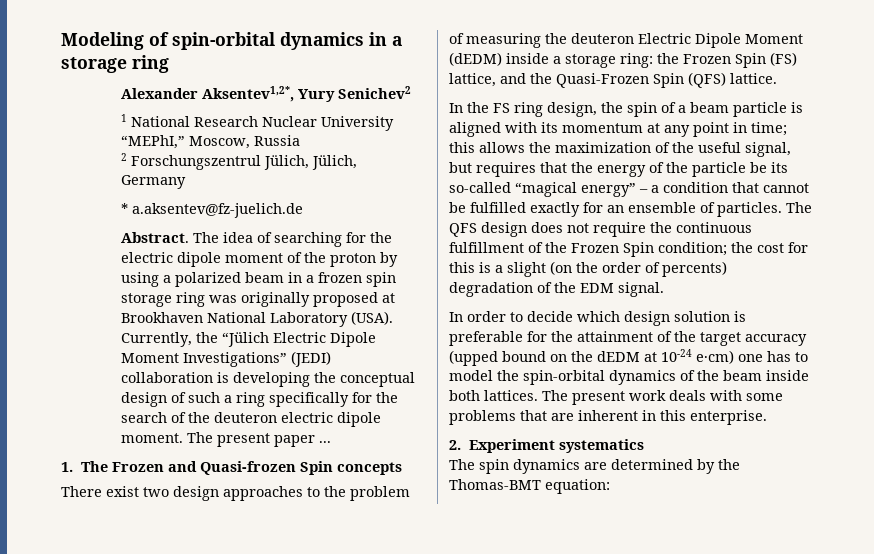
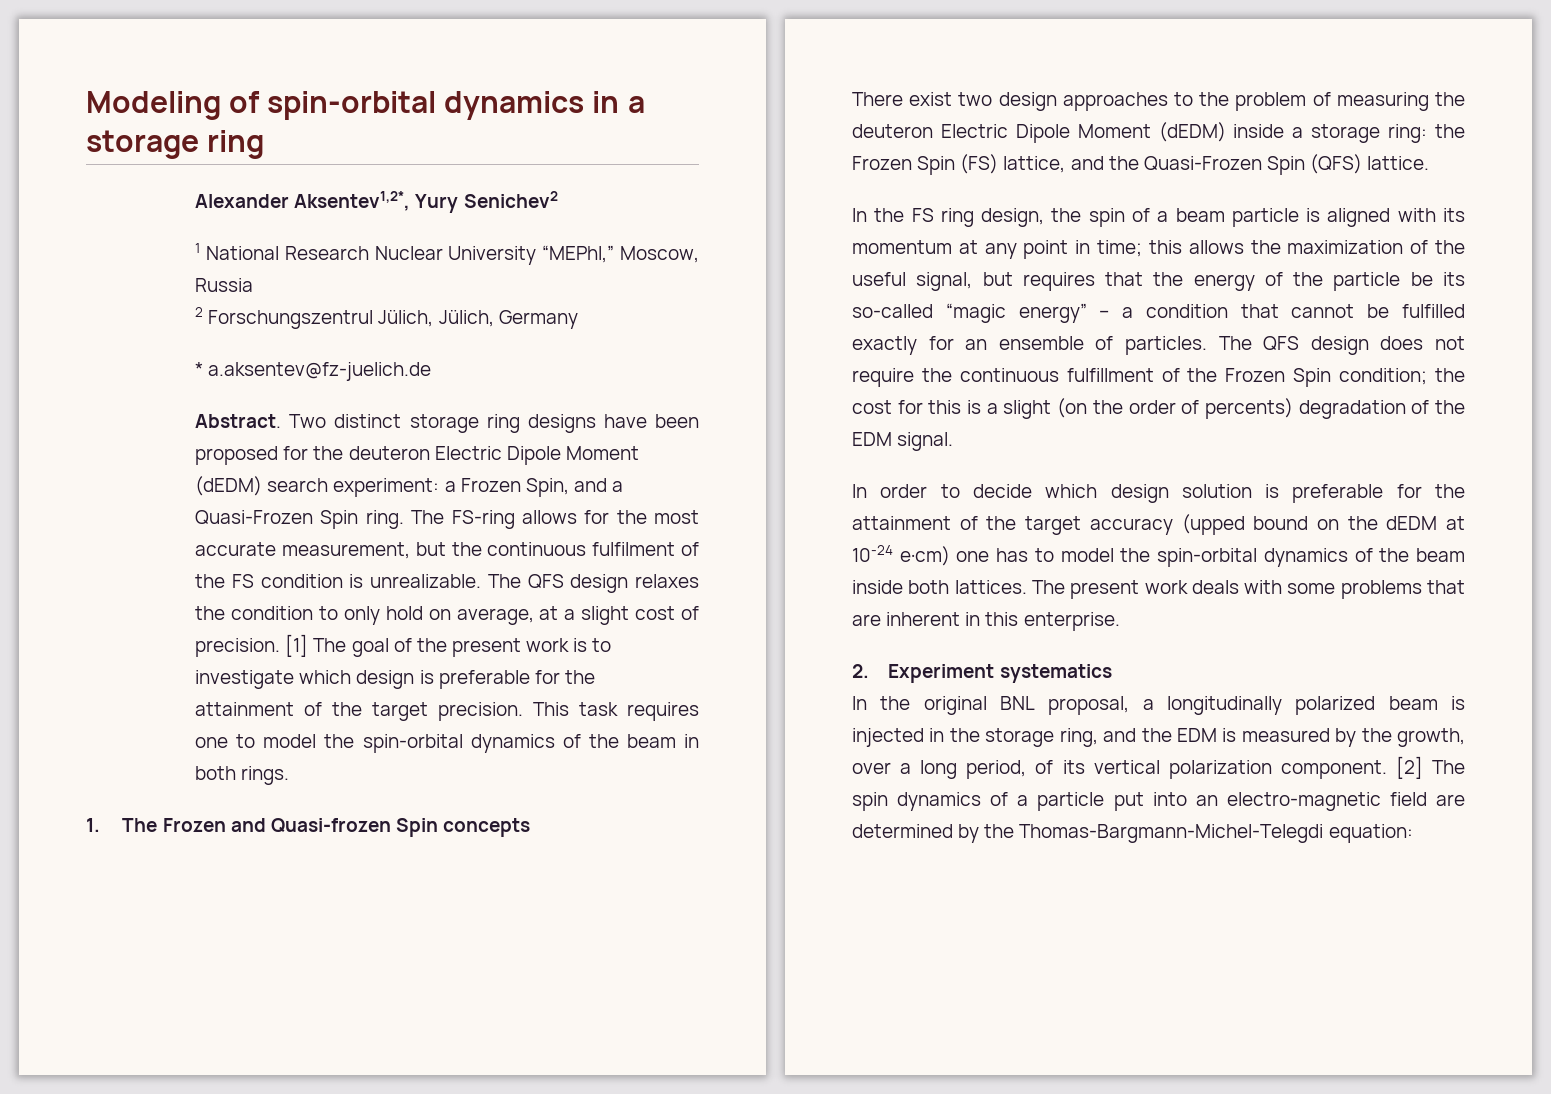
[193,232,393,247] [121,252,399,267] [121,272,397,287] [121,292,396,307] [121,311,394,327] [121,332,377,347] [121,351,332,367] [121,372,416,387] [121,392,399,407] [121,412,382,427] [121,432,332,447] The idea of searching for the electric dipole moment of the proton by using a polarized beam in a frozen spin storage ring was originally proposed at Brookhaven National Laboratory (USA). Currently, the “Jülich Electric Dipole Moment Investigations” (JEDI) collaboration is developing the conceptual design of such a ring specifically for the search of the deuteron electric dipole moment. The present paper ... -> [289,414,699,433] [195,446,639,465] [195,476,624,497] [195,510,699,529] [195,542,700,559] [195,574,699,593] [195,606,699,625] [195,634,612,657] [195,670,595,689] [195,702,699,721] [195,734,699,753] [195,766,290,785] Two distinct storage ring designs have been proposed for the deuteron Electric Dipole Moment (dEDM) search experiment: a Frozen Spin, and a Quasi-Frozen Spin ring. The FS-ring allows for the most accurate measurement, but the continuous fulfilment of the FS condition is unrealizable. The QFS design relaxes the condition to only hold on average, at a slight cost of precision. [1] The goal of the present work is to investigate which design is preferable for the attainment of the target precision. This task requires one to model the spin-orbital dynamics of the beam in both rings.
[515,182,577,197] “magical -> [945,303,1006,323] “magic
[449,459,580,474] The spin dynamics -> [852,696,1465,715] [852,728,1465,747] [852,756,1465,779] [852,792,1427,811] In the original BNL proposal, a longitudinally polarized beam is injected in the storage ring, and the EDM is measured by the growth, over a long period, of its vertical polarization component. [2] The spin dynamics of a particle put into an electro-magnetic field
[449,479,541,490] Thomas-BMT -> [1019,824,1324,843] Thomas-Bargmann-Michel-Telegdi

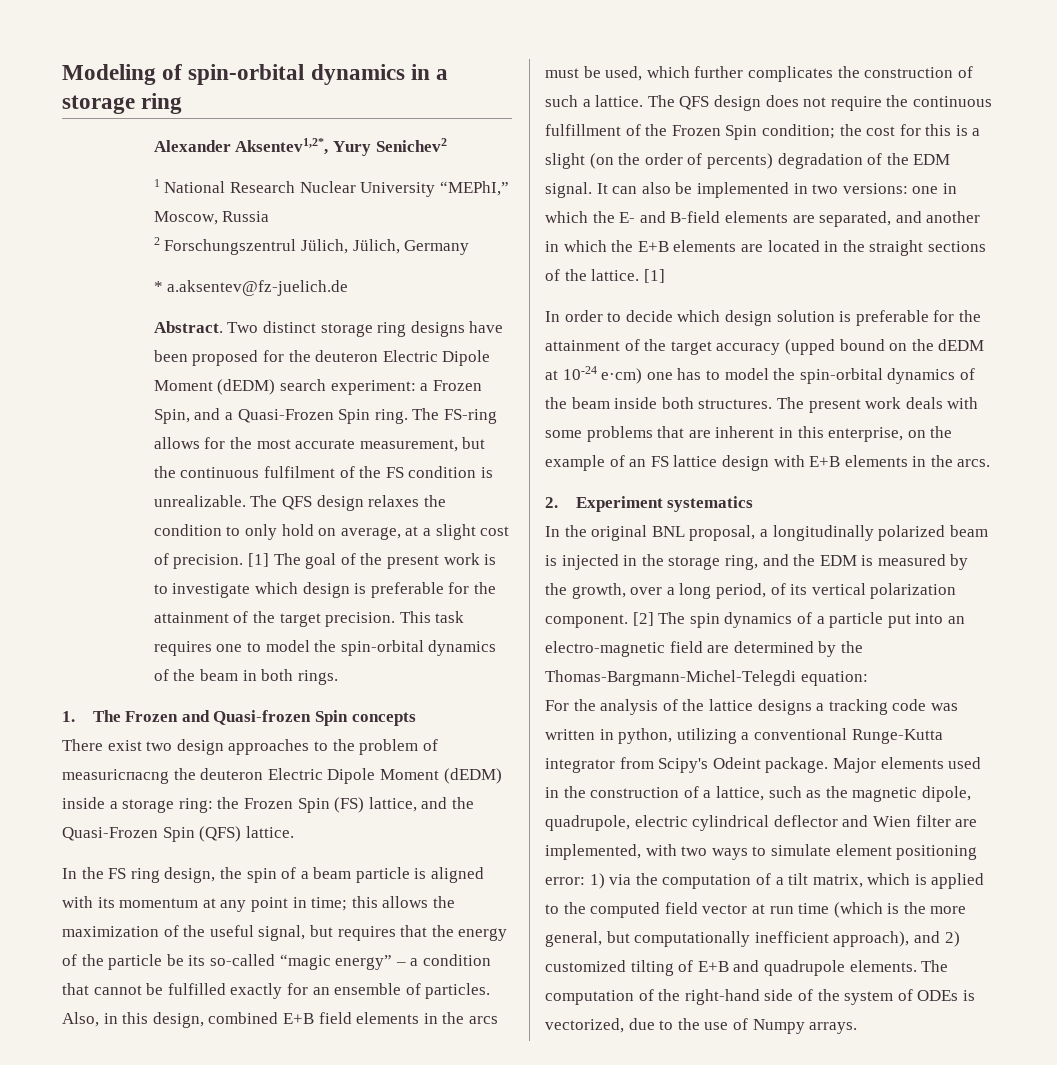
[1336,92,1429,111] measuring -> [62,769,169,784] measuriспасng
(1207, 345) none -> [62,1012,498,1028] [545,66,973,82] [545,95,644,107] Also, in this design, combined E+B field elements in the arcs must be used, which further complicates the construction of such a lattice.
(954, 441) none -> [596,182,957,198] [545,211,981,227] [545,240,986,256] [545,269,665,283] It can also be implemented in two versions: one in which the E- and B-field elements are separated, and another in which the E+B elements are located in the straight sections of the lattice. [1]
[954,580,1027,594] lattices. -> [698,399,773,409] structures.
[1023,612,1120,631] enterprise. -> [828,426,953,442] [545,455,991,471] enterprise, on the example of an FS lattice design with E+B elements in the arcs.
(1413, 833) none -> [545,699,958,715] [545,728,943,744] [545,757,982,773] [545,786,971,802] [545,815,978,831] [545,844,978,860] [545,873,985,889] [545,902,967,918] [545,931,960,947] [545,960,949,976] [545,989,975,1005] [545,1018,858,1034] // For the analysis of the lattice designs a tracking code was written in python, utilizing a conventional Runge-Kutta integrator from Scipy's Odeint package. Major elements used in the construction of a lattice, such as the magnetic dipole, quadrupole, electric cylindrical deflector and Wien filter are implemented, with two ways to simulate element positioning error: 1) via the computation of a tilt matrix, which is applied to the computed field vector at run time (which is the more general, but computationally inefficient approach), and 2) customized tilting of E+B and quadrupole elements. The computation of the right-hand side of the system of ODEs is vectorized, due to the use of Numpy arrays.

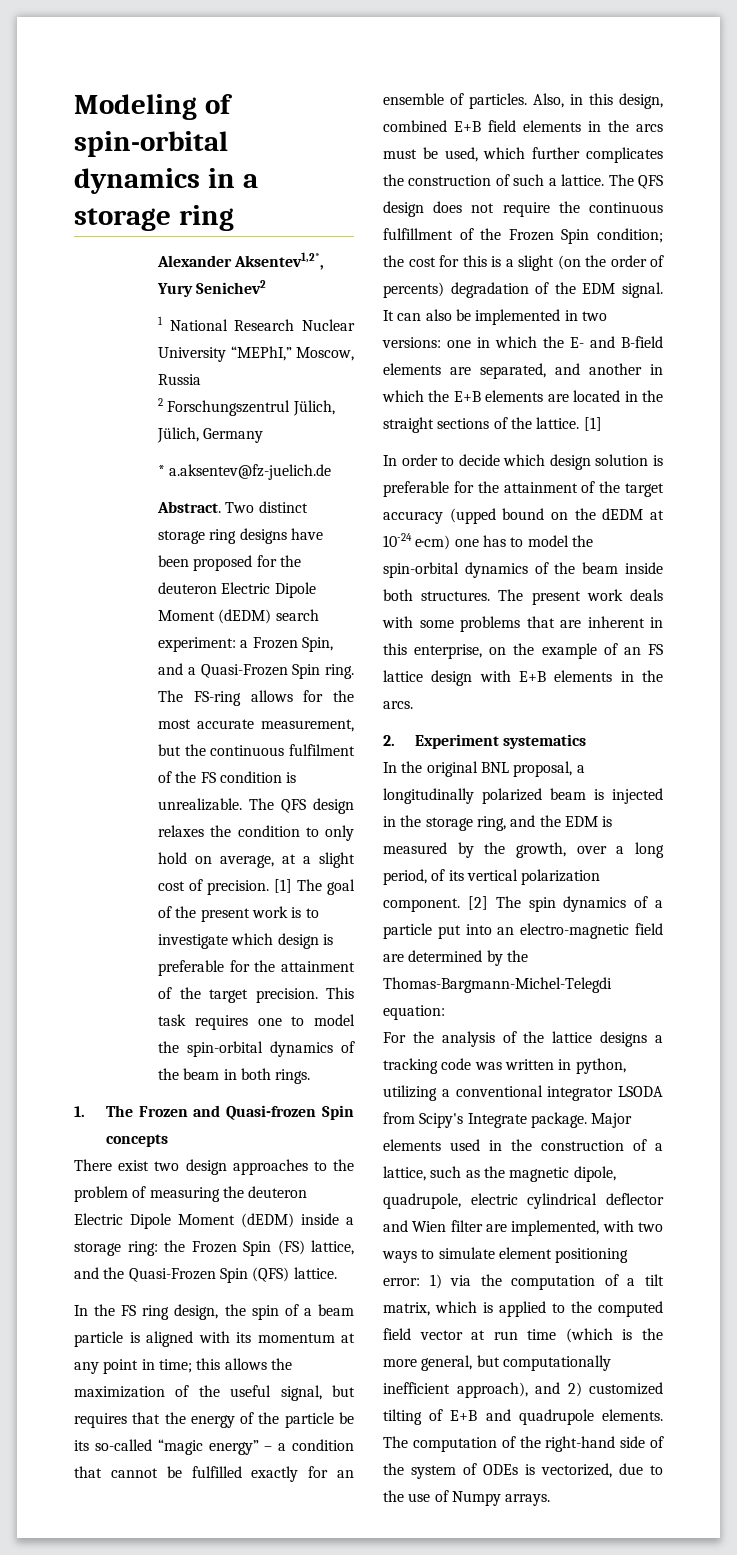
[62,769,169,784] measuriспасng -> [149,1187,220,1202] measuring
[851,729,943,744] [545,758,615,773] Runge-Kutta integrator -> [547,1086,663,1101] integrator LSODA
[712,757,761,769] Odeint -> [467,1113,527,1128] Integrate

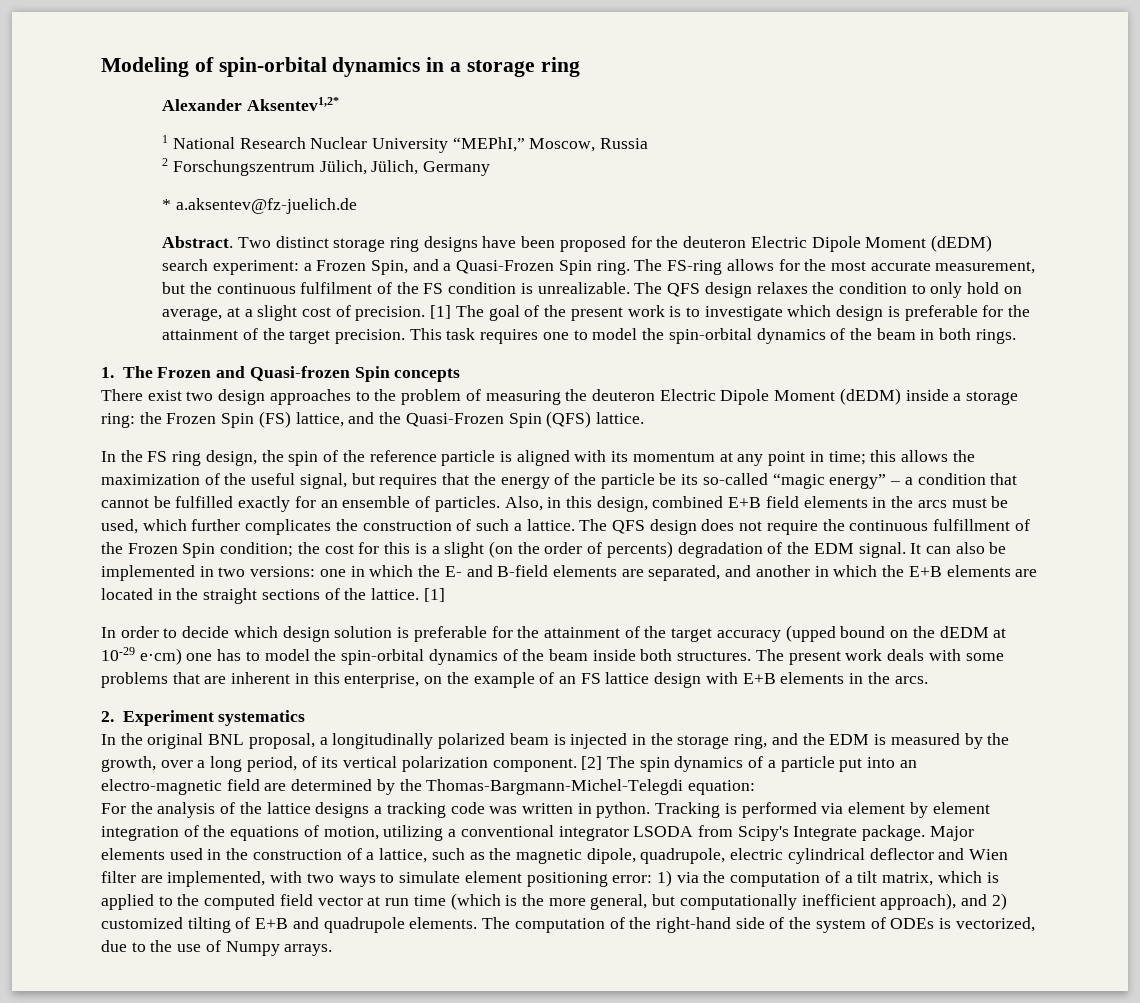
[234,252,325,270] [157,280,267,297] Aksentev1,2*, Yury Senichev2 -> [246,97,339,111] Aksentev1,2*
[167,400,291,416] Forschungszentrul -> [172,160,315,176] Forschungszentrum
[303,1304,354,1316] a beam -> [342,450,437,462] the reference
[383,533,412,547] 10-24 -> [101,647,135,661] 10-29
[575,1058,626,1074] python, -> [596,802,990,818] [101,825,379,841] python. Tracking is performed via element by element integration of the equations of motion,

